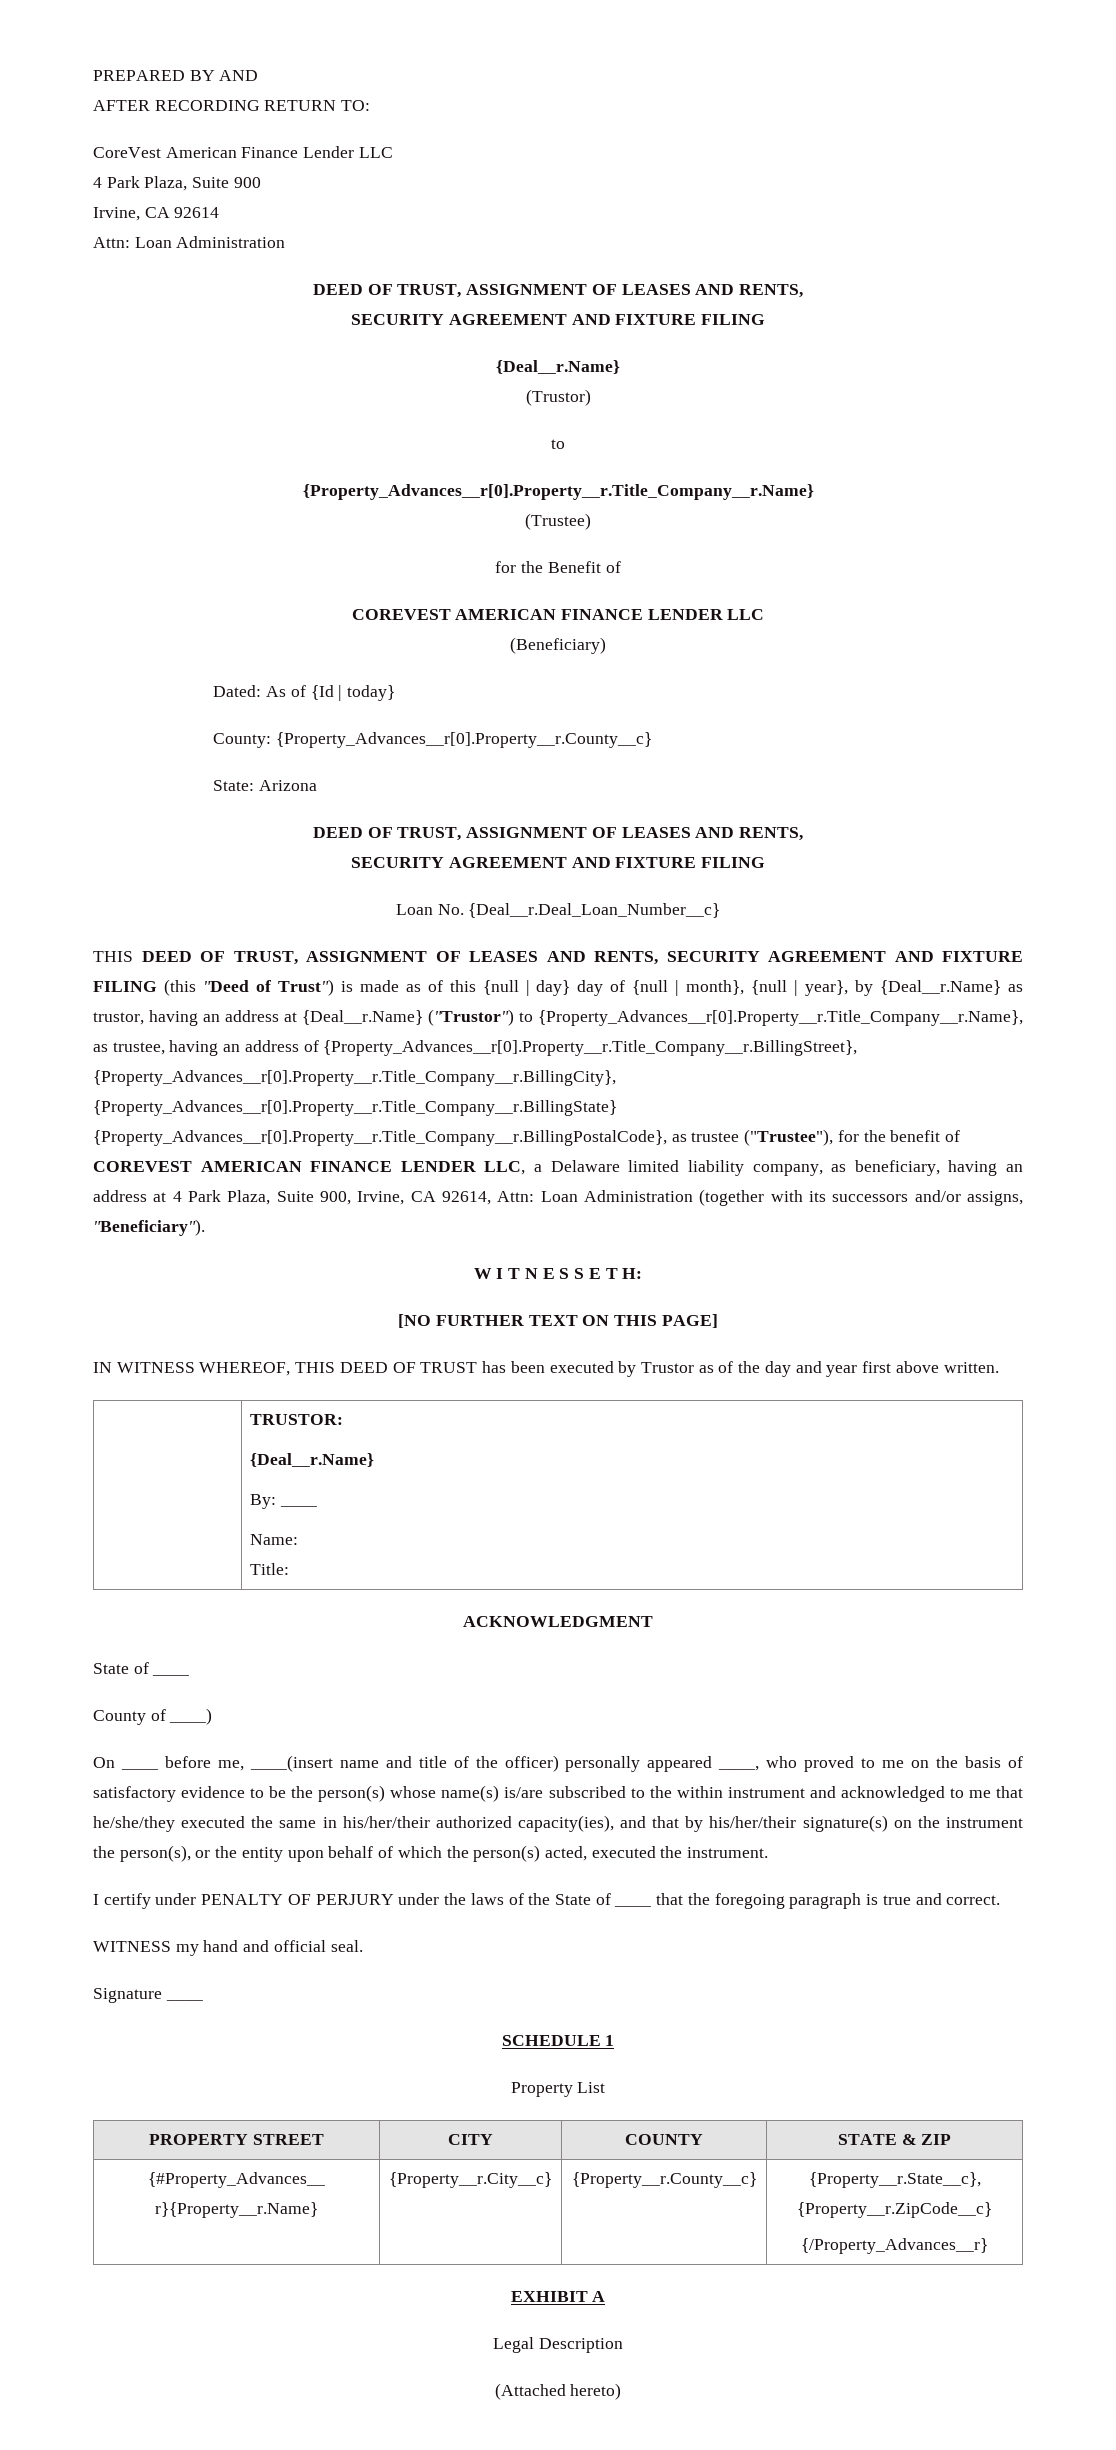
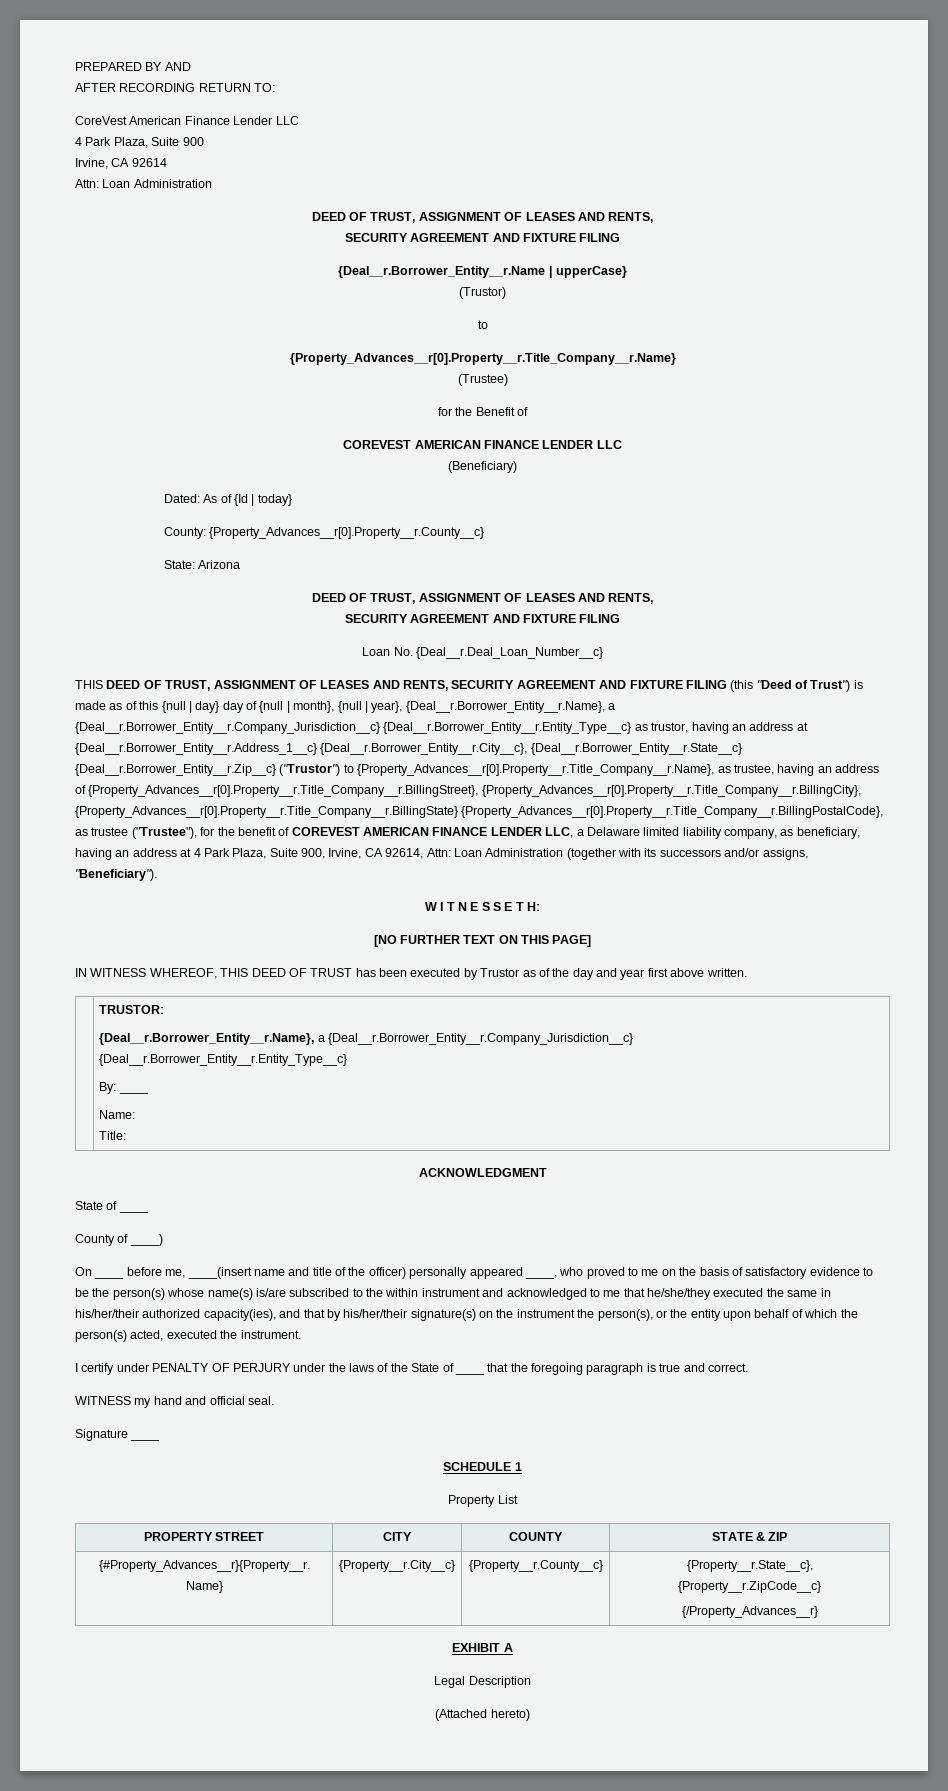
[496,360,620,374] {Deal__r.Name} -> [338,266,627,278] {Deal__r.Borrower_Entity__r.Name | upperCase}
[855,980,1002,996] by {Deal__r.Name} -> [405,701,615,713] [75,722,632,734] {Deal__r.Borrower_Entity__r.Name}, a {Deal__r.Borrower_Entity__r.Company_Jurisdiction__c} {Deal__r.Borrower_Entity__r.Entity_Type__c}
[302,1010,423,1025] {Deal__r.Name} -> [75,743,742,755] [75,764,276,776] {Deal__r.Borrower_Entity__r.Address_1__c} {Deal__r.Borrower_Entity__r.City__c}, {Deal__r.Borrower_Entity__r.State__c} {Deal__r.Borrower_Entity__r.Zip__c}
[250,1453,375,1467] {Deal__r.Name} -> [99,1033,633,1045] [99,1054,348,1066] {Deal__r.Borrower_Entity__r.Name}, a {Deal__r.Borrower_Entity__r.Company_Jurisdiction__c} {Deal__r.Borrower_Entity__r.Entity_Type__c}

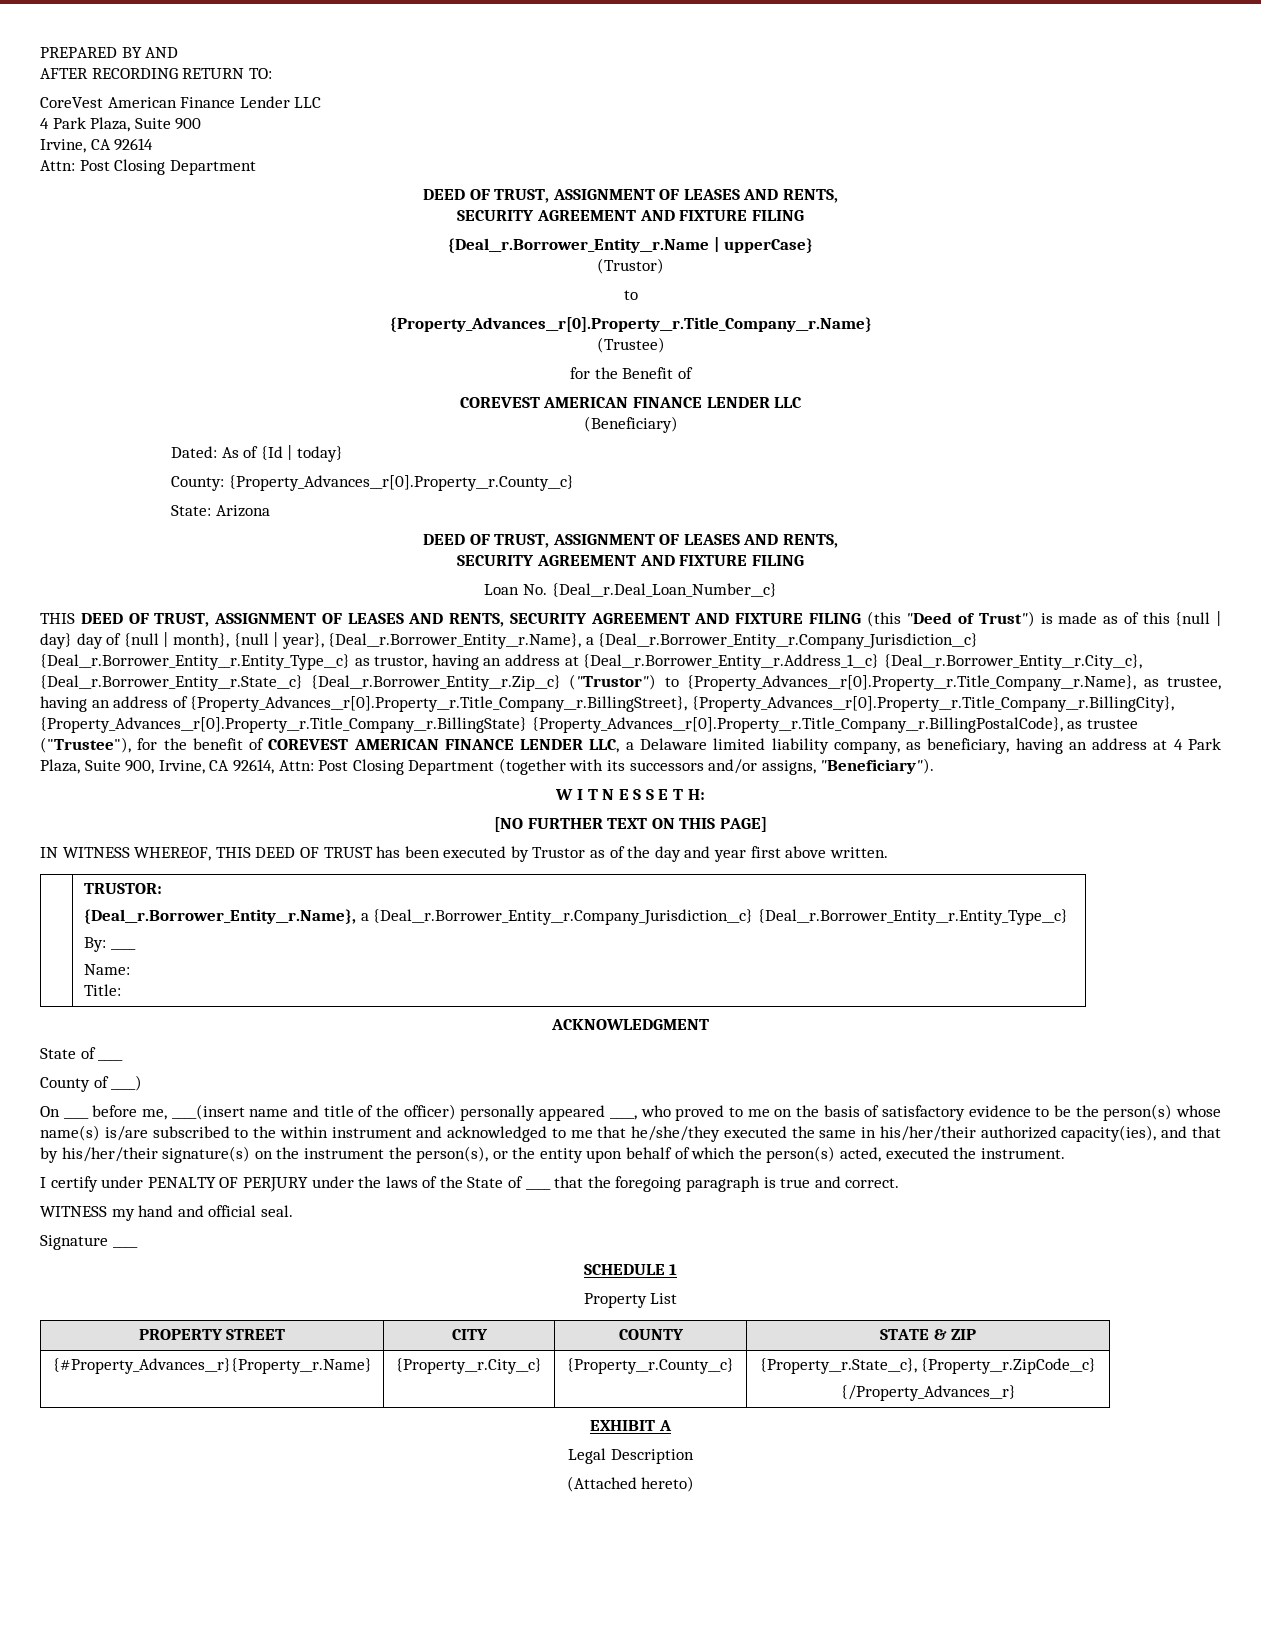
[102,179,212,188] Loan Administration -> [79,159,256,175] Post Closing Department
[453,848,564,857] Loan Administration -> [318,759,495,775] Post Closing Department

